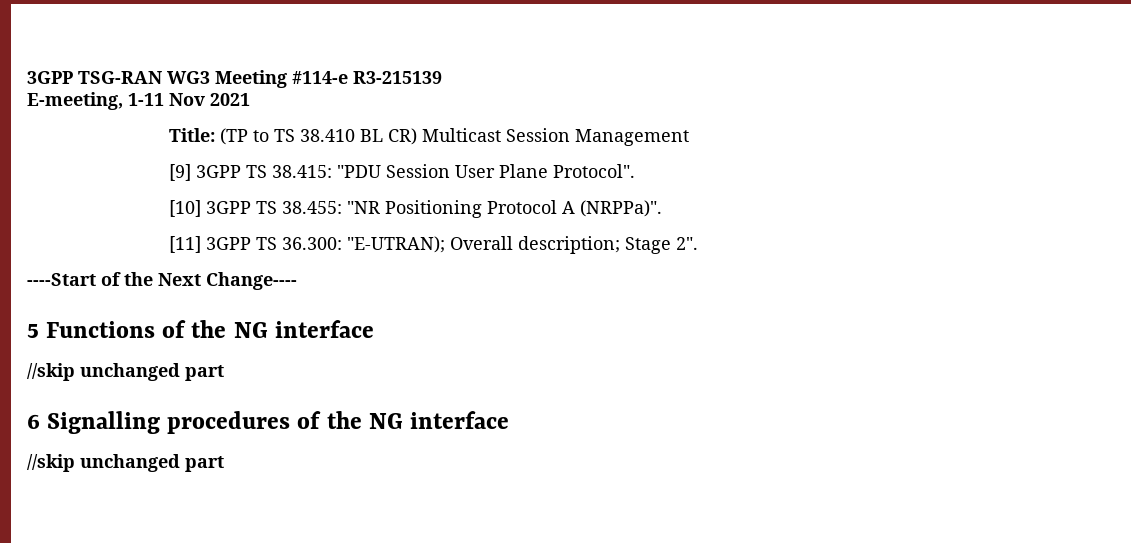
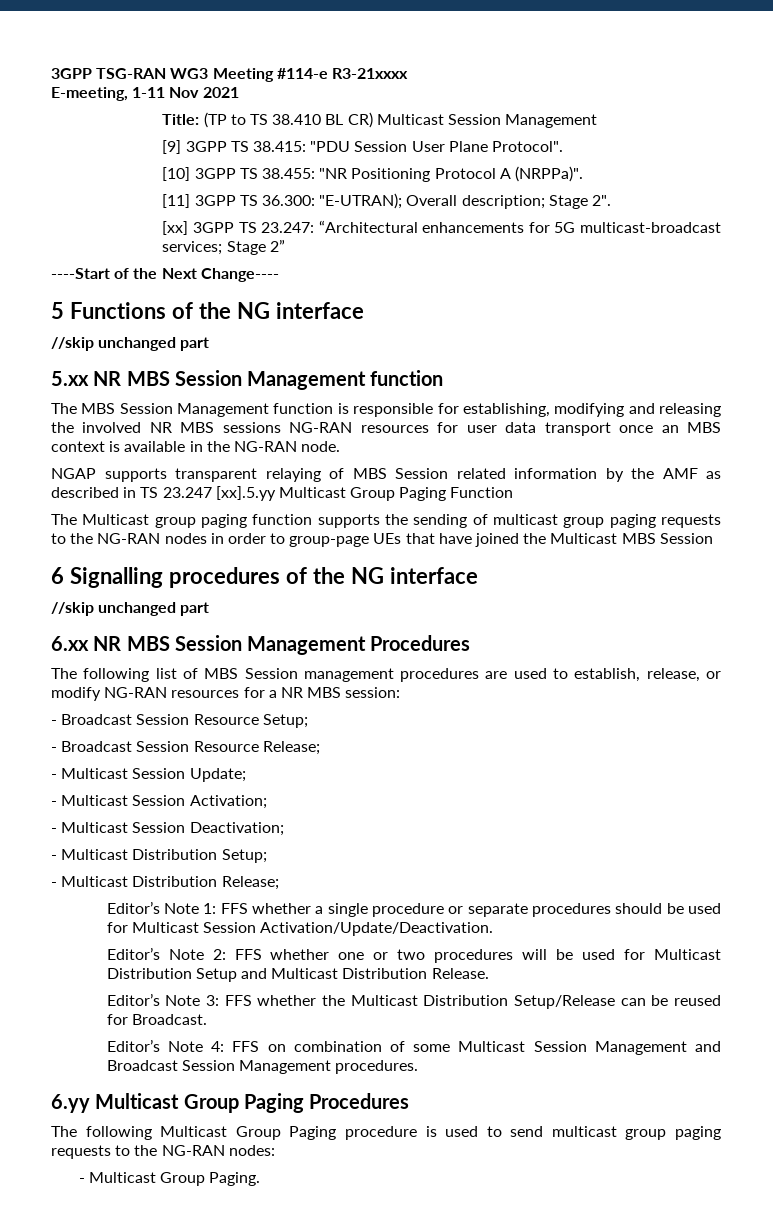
[353,71,442,84] R3-215139 -> [331,68,408,79] R3-21xxxx
(698, 243) none -> [162,220,721,235] [162,239,285,255] // [xx] 3GPP TS 23.247: “Architectural enhancements for 5G multicast-broadcast services; Stage 2”
(224, 373) none -> [51,370,444,390] [51,403,722,417] [51,422,721,436] [51,441,341,452] [51,468,721,482] [51,486,514,501] [51,514,721,528] [51,533,713,547] // 5.xx NR MBS Session Management function // The MBS Session Management function is responsible for establishing, modifying and releasing the involved NR MBS sessions NG-RAN resources for user data transport once an MBS context is available in the NG-RAN node. // NGAP supports transparent relaying of MBS Session related information by the AMF as described in TS 23.247 [xx].5.yy Multicast Group Paging Function // The Multicast group paging function supports the sending of multicast group paging requests to the NG-RAN nodes in order to group-page UEs that have joined the Multicast MBS Session
(224, 464) none -> [51,635,471,655] [51,668,721,682] [51,687,401,701] [51,714,308,728] [51,741,320,755] [51,768,246,782] [51,795,267,809] [51,822,284,836] [51,849,267,863] [51,876,279,890] [106,901,721,917] [106,922,494,936] [106,947,722,963] [106,968,489,982] [106,993,721,1009] [106,1014,207,1025] [106,1039,721,1055] [106,1060,419,1074] [51,1093,410,1113] [51,1126,721,1140] [51,1145,275,1159] [78,1172,261,1186] // 6.xx NR MBS Session Management Procedures // The following list of MBS Session management procedures are used to establish, release, or modify NG-RAN resources for a NR MBS session: // - Broadcast Session Resource Setup; // - Broadcast Session Resource Release; // - Multicast Session Update; // - Multicast Session Activation; // - Multicast Session Deactivation; // - Multicast Distribution Setup; // - Multicast Distribution Release; // Editor’s Note 1: FFS whether a single procedure or separate procedures should be used for Multicast Session Activation/Update/Deactivation. // Editor’s Note 2: FFS whether one or two procedures will be used for Multicast Distribution Setup and Multicast Distribution Release. // Editor’s Note 3: FFS whether the Multicast Distribution Setup/Release can be reused for Broadcast. // Editor’s Note 4: FFS on combination of some Multicast Session Management and Broadcast Session Management procedures. // 6.yy Multicast Group Paging Procedures // The following Multicast Group Paging procedure is used to send multicast group paging requests to the NG-RAN nodes: // - Multicast Group Paging.

